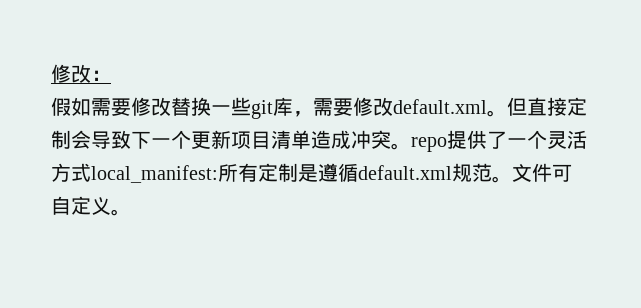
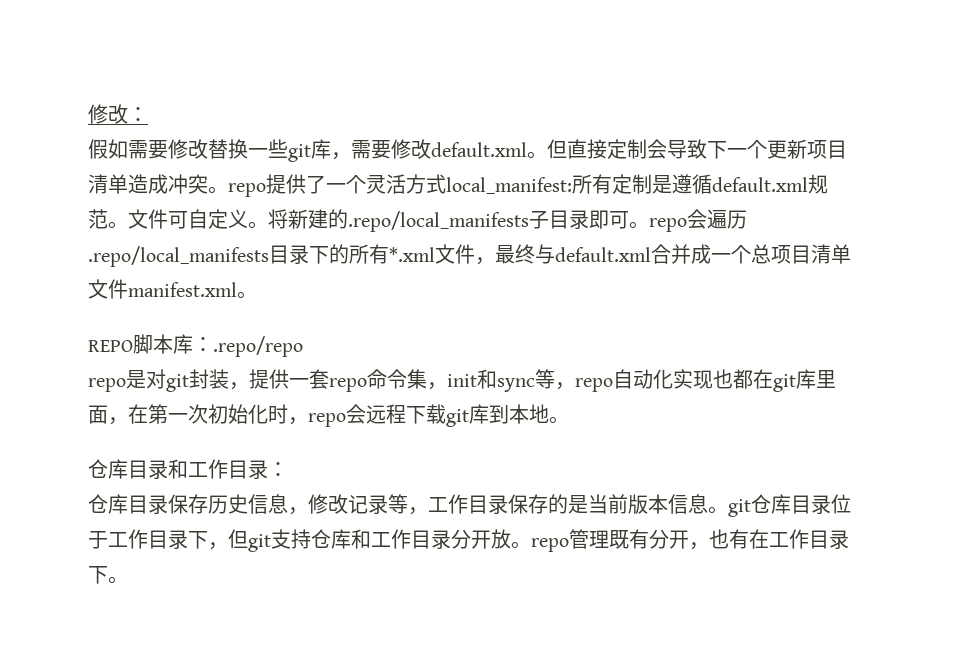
(131, 212) none -> [268,209,747,232] [88,244,851,267] [88,279,257,299] [88,334,303,357] [88,369,836,392] [88,404,569,427] [88,459,288,479] [88,494,851,517] [88,529,849,552] [88,566,128,584] 将新建的.repo/local_manifests子目录即可。repo会遍历.repo/local_manifests目录下的所有*.xml文件，最终与default.xml合并成一个总项目清单文件manifest.xml。 // REPO脚本库：.repo/repo // repo是对git封装，提供一套repo命令集，init和sync等，repo自动化实现也都在git库里面，在第一次初始化时，repo会远程下载git库到本地。 // 仓库目录和工作目录： // 仓库目录保存历史信息，修改记录等，工作目录保存的是当前版本信息。git仓库目录位于工作目录下，但git支持仓库和工作目录分开放。repo管理既有分开，也有在工作目录下。

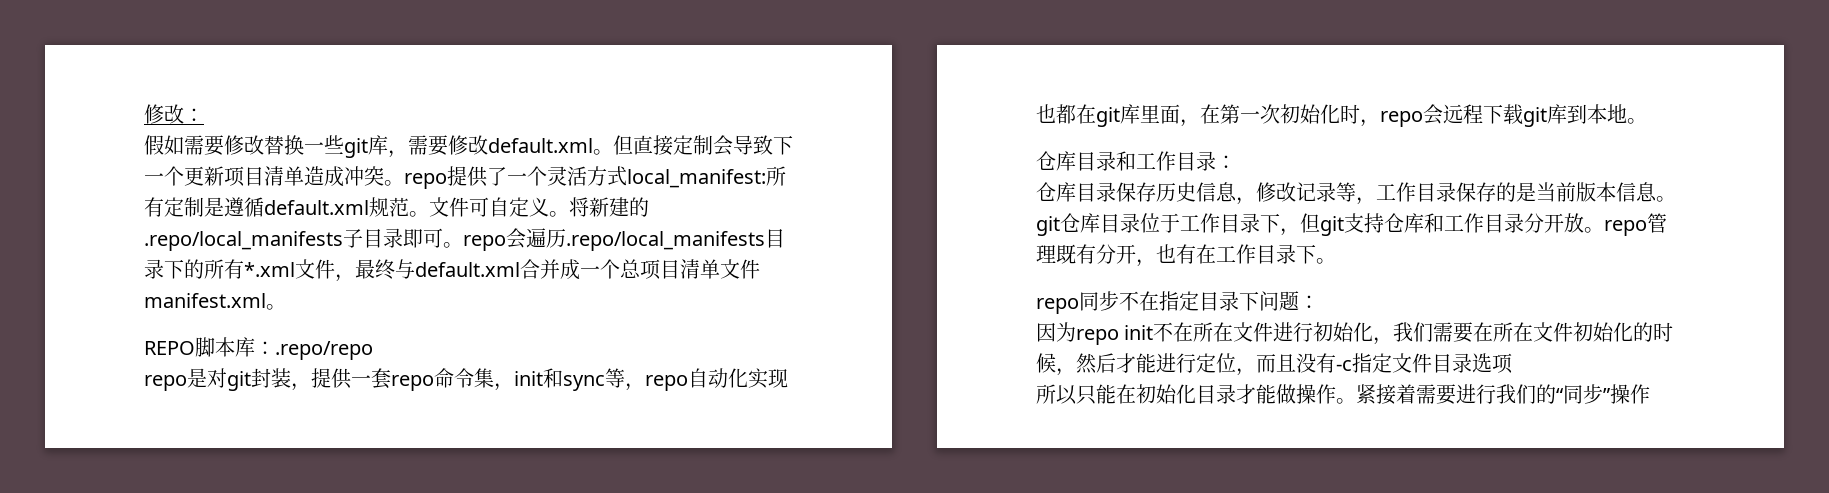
(128, 580) none -> [1036,291,1319,314] [1036,322,1674,345] [1036,353,1513,376] [1036,384,1650,405] // repo同步不在指定目录下问题： // 因为repo init不在所在文件进行初始化，我们需要在所在文件初始化的时候，然后才能进行定位，而且没有-c指定文件目录选项 // 所以只能在初始化目录才能做操作。紧接着需要进行我们的“同步”操作

